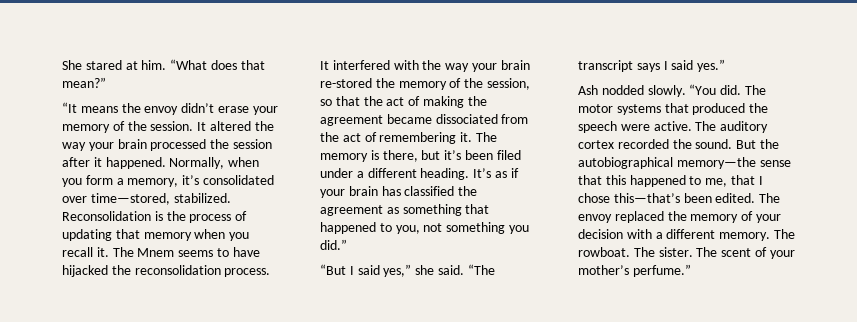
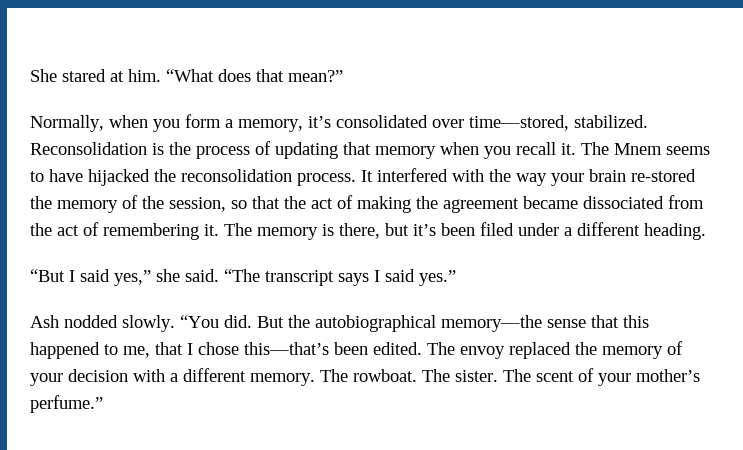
[62,102,278,115] [62,121,274,133] [62,139,272,151] [62,157,166,169] “It means the envoy didn’t erase your memory of the session. It altered the way your brain processed the session after it happened. -> (343, 76) none
[473,168,519,178] [320,186,478,198] [320,204,490,216] [320,222,529,234] [320,239,347,250] It’s as if your brain has classified the agreement as something that happened to you, not something you did.” -> (706, 231) none
[744,85,766,95] [578,103,769,115] [578,121,769,133] [578,139,733,149] The motor systems that produced the speech were active. The auditory cortex recorded the sound. -> (252, 321) none

